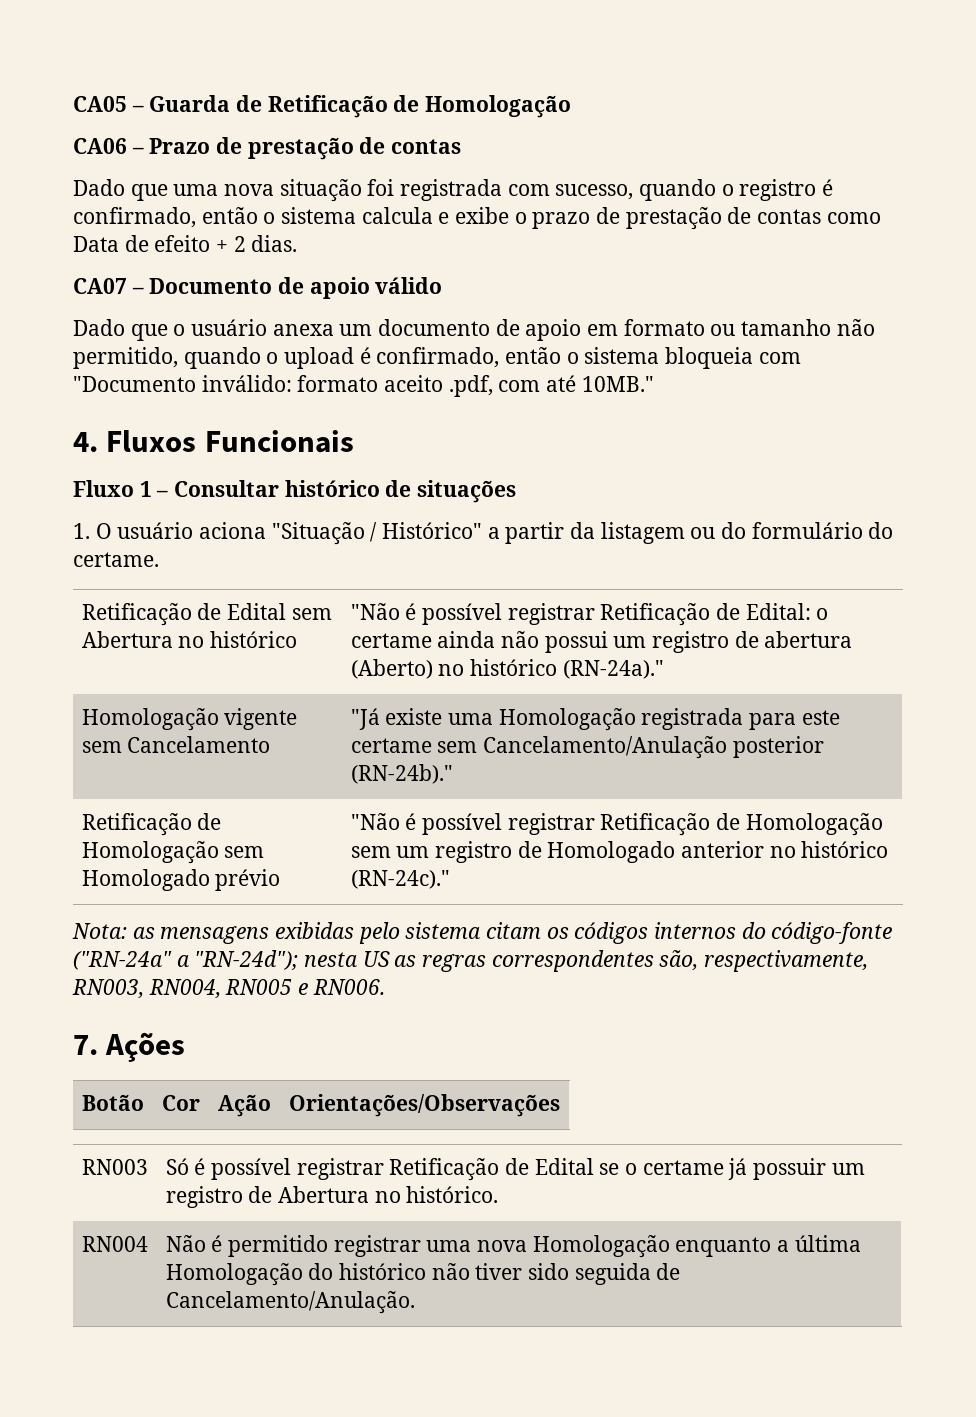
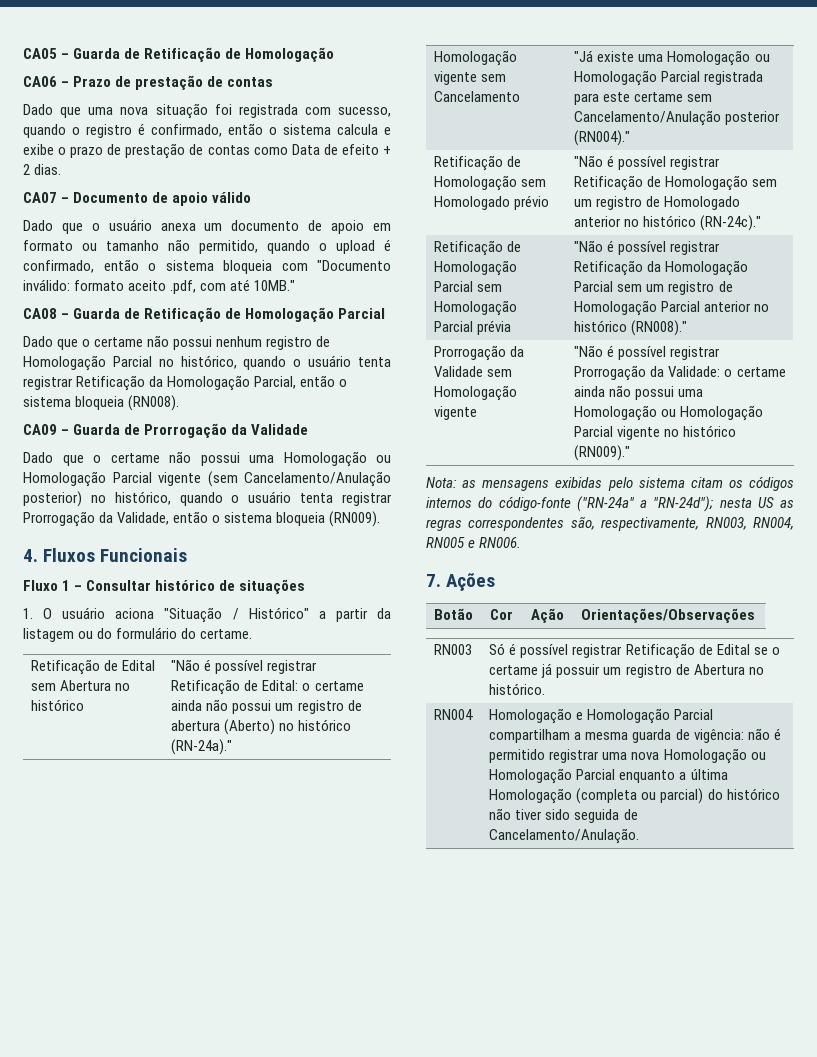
(654, 384) none -> [23,307,386,322] [23,335,331,350] [23,355,392,371] [23,375,348,391] [23,395,180,411] [23,423,309,438] [23,451,391,467] [23,471,391,487] [23,491,393,507] [23,511,381,527] // CA08 – Guarda de Retificação de Homologação Parcial // Dado que o certame não possui nenhum registro de Homologação Parcial no histórico, quando o usuário tenta registrar Retificação da Homologação Parcial, então o sistema bloqueia (RN008). // CA09 – Guarda de Prorrogação da Validade // Dado que o certame não possui uma Homologação ou Homologação Parcial vigente (sem Cancelamento/Anulação posterior) no histórico, quando o usuário tenta registrar Prorrogação da Validade, então o sistema bloqueia (RN009).
(636, 719) none -> [754,54,770,62] [574,70,701,86] ou Homologação Parcial
[350,764,453,784] (RN-24b)." -> [574,130,631,146] (RN004)."
(450, 879) none -> [434,240,522,256] [434,260,518,276] [434,281,503,292] [434,300,518,316] [434,320,512,335] [574,240,721,255] [574,260,749,276] [574,281,733,295] [574,300,770,316] [574,320,688,336] [434,345,525,361] [434,366,513,377] [434,385,518,401] [434,406,478,420] [574,345,721,360] [574,365,786,381] [574,385,704,400] [574,405,764,421] [574,425,737,440] [574,445,631,461] // Retificação de Homologação Parcial sem Homologação Parcial prévia | "Não é possível registrar Retificação da Homologação Parcial sem um registro de Homologação Parcial anterior no histórico (RN008)." // Prorrogação da Validade sem Homologação vigente | "Não é possível registrar Prorrogação da Validade: o certame ainda não possui uma Homologação ou Homologação Parcial vigente no histórico (RN009)."
[165,1235,206,1252] Não -> [489,708,714,724] [489,728,770,743] Homologação e Homologação Parcial compartilham a mesma guarda de vigência: não
(670, 1246) none -> [750,752,766,760] [489,768,616,784] ou Homologação Parcial
(303, 1274) none -> [576,788,704,804] (completa ou parcial)

